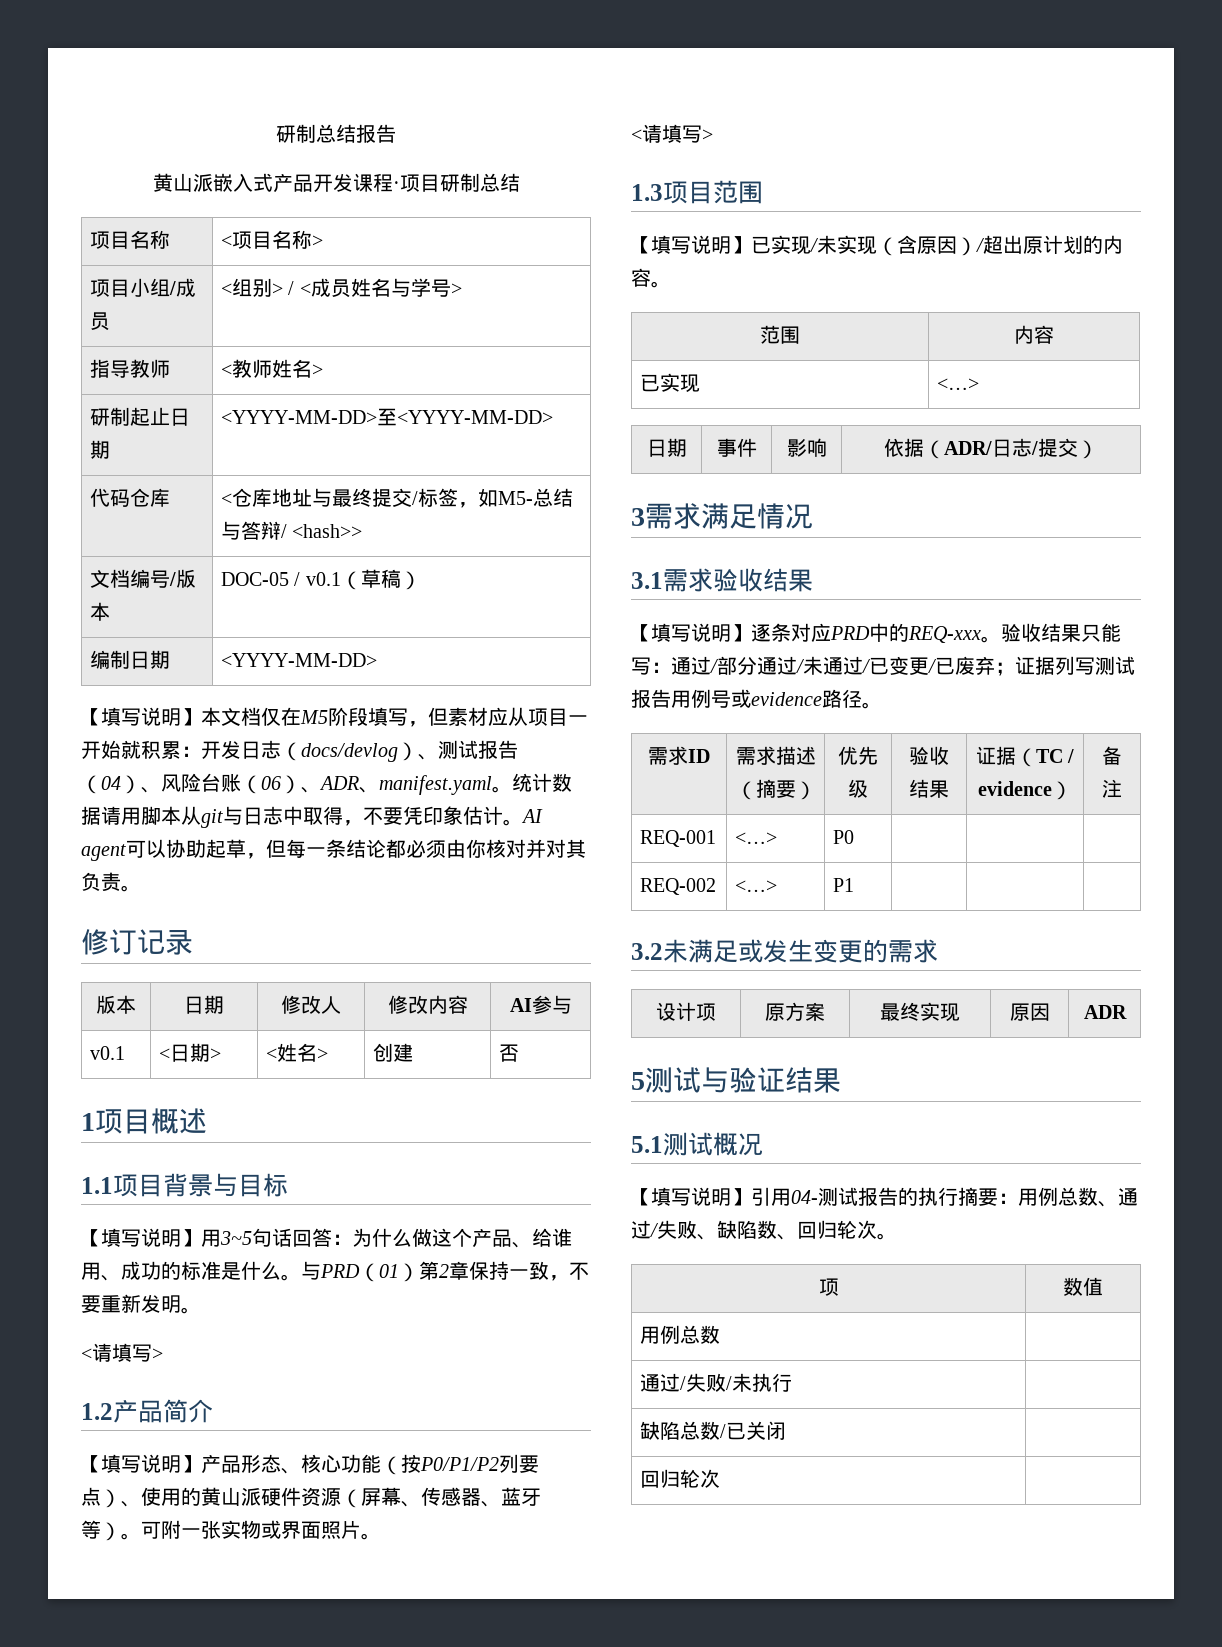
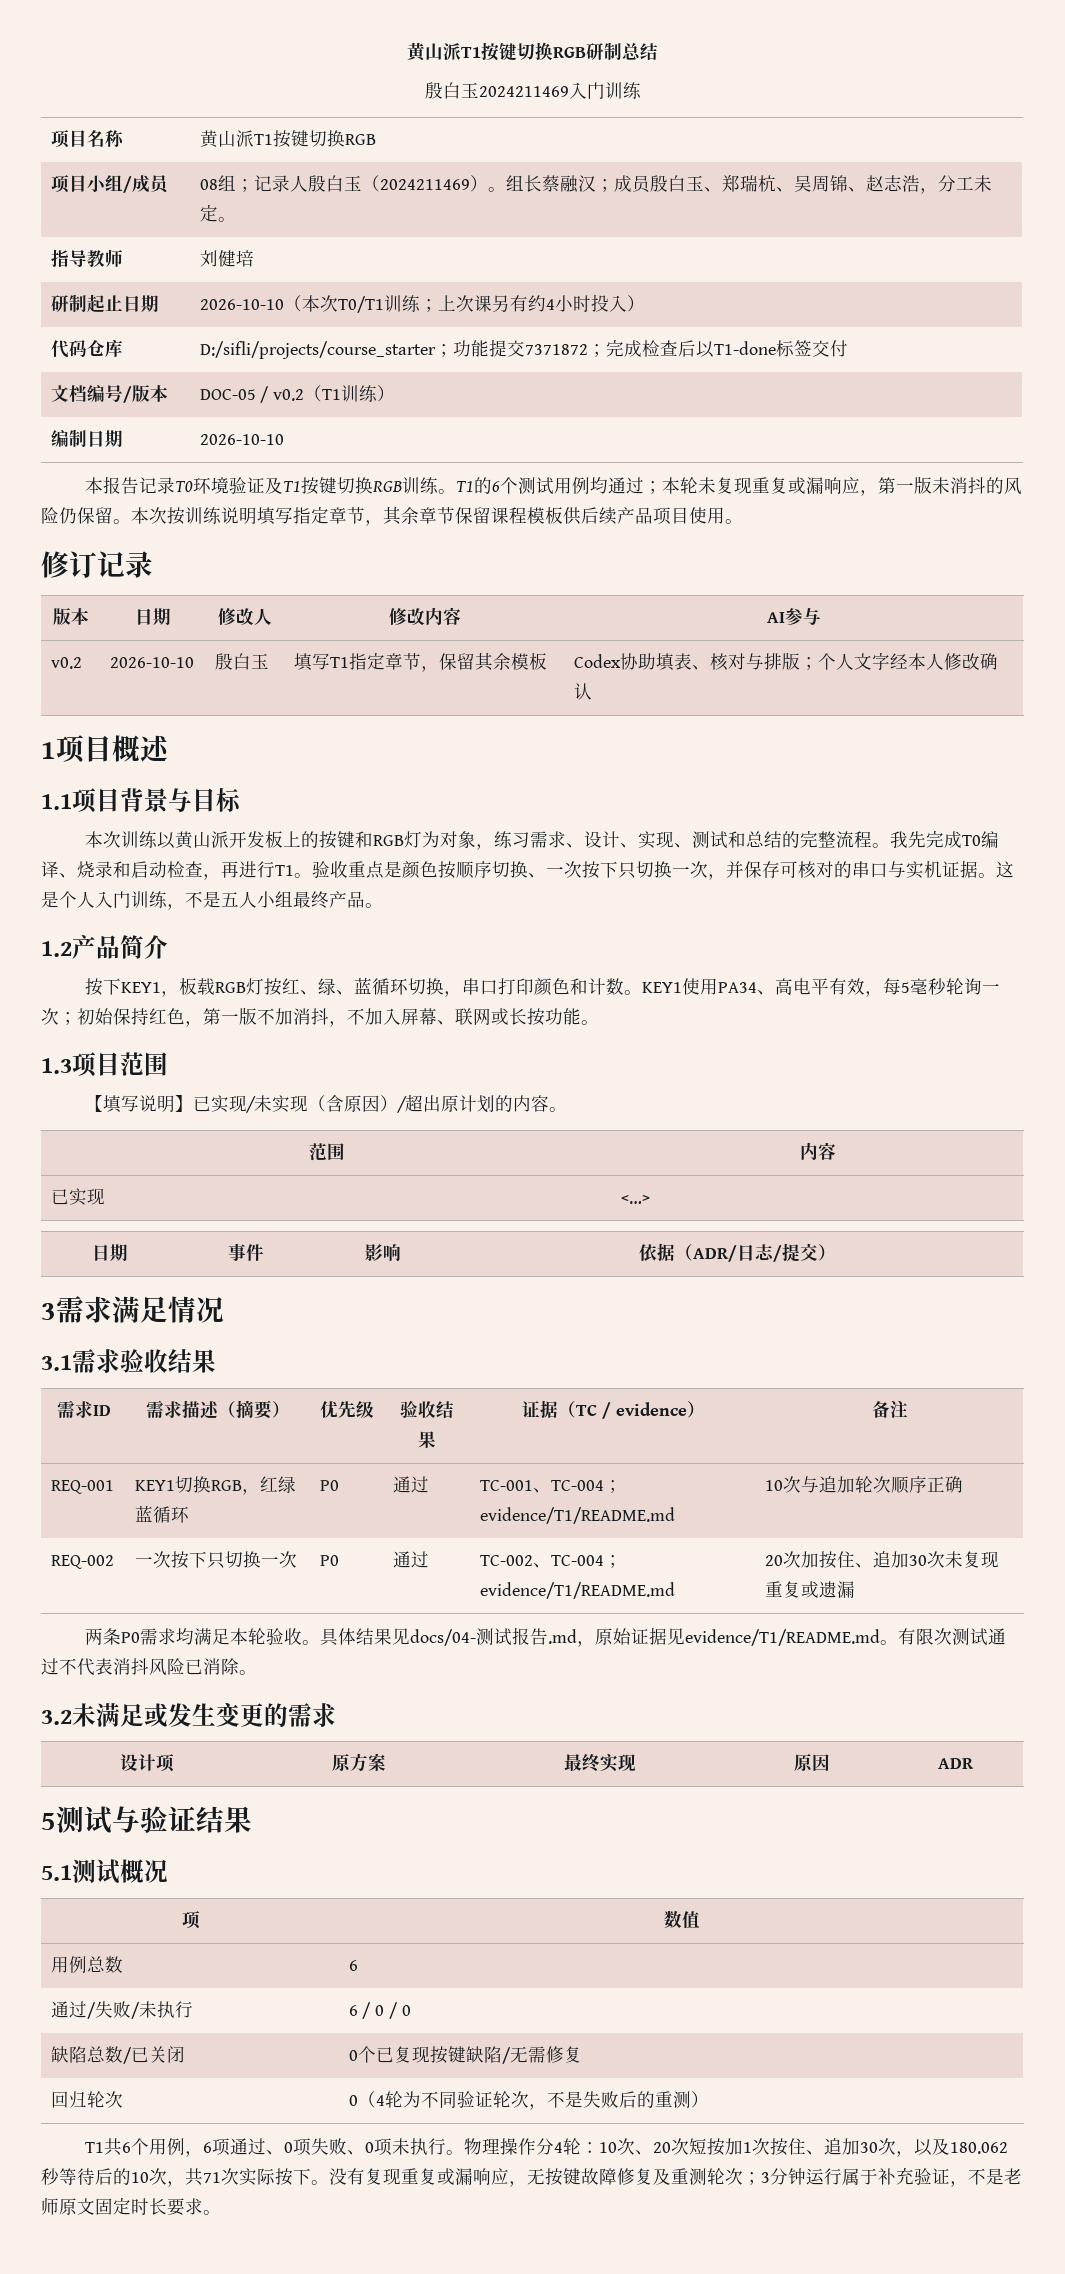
[276,124,396,143] [152,173,520,192] [90,230,171,249] [221,230,324,249] [90,278,197,297] [90,312,111,331] [221,278,462,298] [90,359,171,378] [221,359,324,378] [90,407,191,426] [90,440,111,459] [221,408,554,426] [90,488,171,507] [221,488,574,508] [221,521,363,540] 研制总结报告 // 黄山派嵌入式产品开发课程·项目研制总结 // 项目名称 | <项目名称> // 项目小组/成员 | <组别> / <成员姓名与学号> // 指导教师 | <教师姓名> // 研制起止日期 | <YYYY-MM-DD>至<YYYY-MM-DD> // 代码仓库 | <仓库地址与最终提交/标签，如M5-总结与答辩/ <hash>> -> [407,42,658,62] [424,82,642,99] [50,130,124,148] [199,130,376,148] [50,175,170,194] [199,175,992,194] [199,204,236,222] [50,249,123,267] [199,250,254,267] [50,294,159,313] [199,294,645,313] [50,339,123,358] [199,339,848,359] 黄山派T1按键切换RGB研制总结 // 殷白玉2024211469入门训练 // 项目名称 | 黄山派T1按键切换RGB // 项目小组/成员 | 08组；记录人殷白玉（2024211469）。组长蔡融汉；成员殷白玉、郑瑞杭、吴周锦、赵志浩，分工未定。 // 指导教师 | 刘健培 // 研制起止日期 | 2026-10-10（本次T0/T1训练；上次课另有约4小时投入） // 代码仓库 | D:/sifli/projects/course_starter；功能提交7371872；完成检查后以T1-done标签交付
[305,569,401,590] v0.1（草稿 -> [273,385,379,402] v0.2（T1训练
[221,653,378,667] [81,707,588,727] [81,740,518,762] [81,773,572,795] [81,806,543,828] [81,839,586,861] [81,872,121,892] <YYYY-MM-DD> // 【填写说明】本文档仅在M5阶段填写，但素材应从项目一开始就积累：开发日志（docs/devlog）、测试报告（04）、风险台账（06）、ADR、manifest.yaml。统计数据请用脚本从git与日志中取得，不要凭印象估计。AI agent可以协助起草，但每一条结论都必须由你核对并对其负责 -> [199,434,284,445] [85,476,1023,496] [41,506,725,526] 2026-10-10 // 本报告记录T0环境验证及T1按键切换RGB训练。T1的6个测试用例均通过；本轮未复现重复或漏响应，第一版未消抖的风险仍保留。本次按训练说明填写指定章节，其余章节保留课程模板供后续产品项目使用
[90,1046,126,1060] [159,1043,222,1062] [266,1043,329,1062] [373,1043,414,1062] [499,1044,520,1062] v0.1 | <日期> | <姓名> | 创建 | 否 -> [50,657,82,669] [109,657,194,668] [214,653,269,670] [293,652,547,672] [573,652,998,671] [573,683,592,700] v0.2 | 2026-10-10 | 殷白玉 | 填写T1指定章节，保留其余模板 | Codex协助填表、核对与排版；个人文字经本人修改确认
[81,1228,572,1248] [81,1261,589,1282] [81,1294,201,1314] [81,1343,163,1362] [81,1399,213,1423] [81,1454,539,1475] [81,1487,541,1508] [81,1520,381,1541] [631,124,713,143] 【填写说明】用3~5句话回答：为什么做这个产品、给谁用、成功的标准是什么。与PRD（01）第2章保持一致，不要重新发明。 // <请填写> // 1.2产品简介 // 【填写说明】产品形态、核心功能（按P0/P1/P2列要点）、使用的黄山派硬件资源（屏幕、传感器、蓝牙等）。可附一张实物或界面照片。 // <请填写> -> [85,830,1000,850] [41,860,1014,880] [41,891,383,910] [41,935,168,959] [85,977,1001,997] [41,1007,599,1027] 本次训练以黄山派开发板上的按键和RGB灯为对象，练习需求、设计、实现、测试和总结的完整流程。我先完成T0编译、烧录和启动检查，再进行T1。验收重点是颜色按顺序切换、一次按下只切换一次，并保存可核对的串口与实机证据。这是个人入门训练，不是五人小组最终产品。 // 1.2产品简介 // 按下KEY1，板载RGB灯按红、绿、蓝循环切换，串口打印颜色和计数。KEY1使用PA34、高电平有效，每5毫秒轮询一次；初始保持红色，第一版不加消抖，不加入屏幕、联网或长按功能。
[631,623,1121,643] [631,656,1135,676] [631,689,882,709] // 【填写说明】逐条对应PRD中的REQ-xxx。验收结果只能写：通过/部分通过/未通过/已变更/已废弃；证据列写测试报告用例号或evidence路径。 -> (216, 1361) none
[735,832,778,844] [833,830,855,844] [640,878,717,895] [735,880,778,892] [833,878,855,892] <…> | P0 | | | // REQ-002 | <…> | P1 | | | -> [134,1476,296,1495] [134,1505,189,1523] [319,1480,339,1491] [392,1476,429,1493] [479,1480,622,1493] [479,1507,675,1524] [764,1476,963,1494] [50,1555,114,1569] [134,1551,297,1569] [319,1555,339,1566] [392,1551,429,1568] [479,1555,622,1568] [479,1582,675,1599] [764,1551,999,1569] [764,1581,855,1598] [85,1627,1007,1647] [41,1658,257,1676] KEY1切换RGB，红绿蓝循环 | P0 | 通过 | TC-001、TC-004；evidence/T1/README.md | 10次与追加轮次顺序正确 // REQ-002 | 一次按下只切换一次 | P0 | 通过 | TC-002、TC-004；evidence/T1/README.md | 20次加按住、追加30次未复现重复或遗漏 // 两条P0需求均满足本轮验收。具体结果见docs/04-测试报告.md，原始证据见evidence/T1/README.md。有限次测试通过不代表消抖风险已消除。
[631,1187,1138,1207] [631,1220,897,1240] // 【填写说明】引用04-测试报告的执行摘要：用例总数、通过/失败、缺陷数、回归轮次。 -> (168, 1871) none
(721, 1334) none -> [348,1960,358,1971] 6
(793, 1382) none -> [348,2002,411,2019] 6 / 0 / 0
[640,1469,721,1488] // 回归轮次 | -> [348,2046,582,2064] [50,2091,123,2108] [348,2091,709,2110] [85,2138,1009,2157] [41,2167,1022,2187] [41,2197,221,2216] 0个已复现按键缺陷/无需修复 // 回归轮次 | 0（4轮为不同验证轮次，不是失败后的重测） // T1共6个用例，6项通过、0项失败、0项未执行。物理操作分4轮：10次、20次短按加1次按住、追加30次，以及180.062秒等待后的10次，共71次实际按下。没有复现重复或漏响应，无按键故障修复及重测轮次；3分钟运行属于补充验证，不是老师原文固定时长要求。

